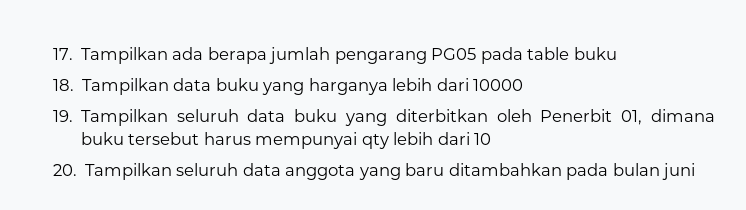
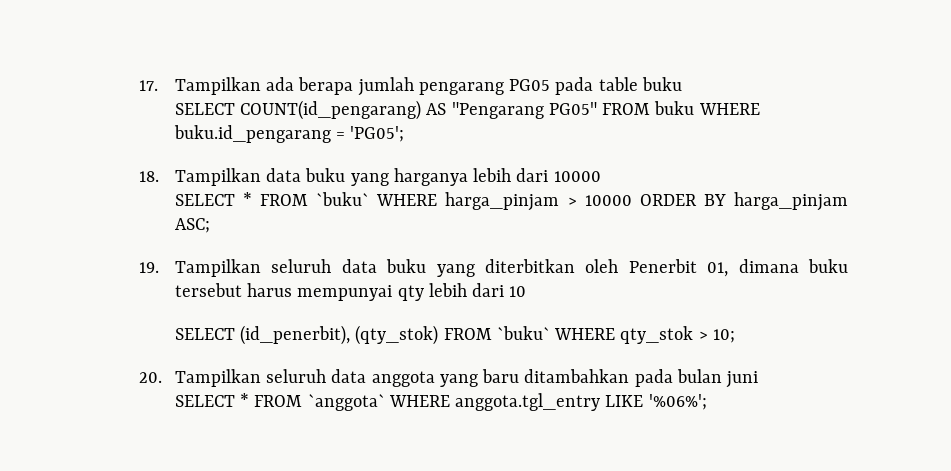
(617, 53) none -> [174,100,760,120] [173,125,405,143] // SELECT COUNT(id_pengarang) AS "Pengarang PG05" FROM buku WHERE buku.id_pengarang = 'PG05';
(524, 85) none -> [174,192,849,211] [174,218,210,233] // SELECT * FROM `buku` WHERE harga_pinjam > 10000 ORDER BY harga_pinjam ASC;
(492, 139) none -> [174,325,735,345] // SELECT (id_penerbit), (qty_stok) FROM `buku` WHERE qty_stok > 10;
(695, 171) none -> [174,393,707,411] // SELECT * FROM `anggota` WHERE anggota.tgl_entry LIKE '%06%';

